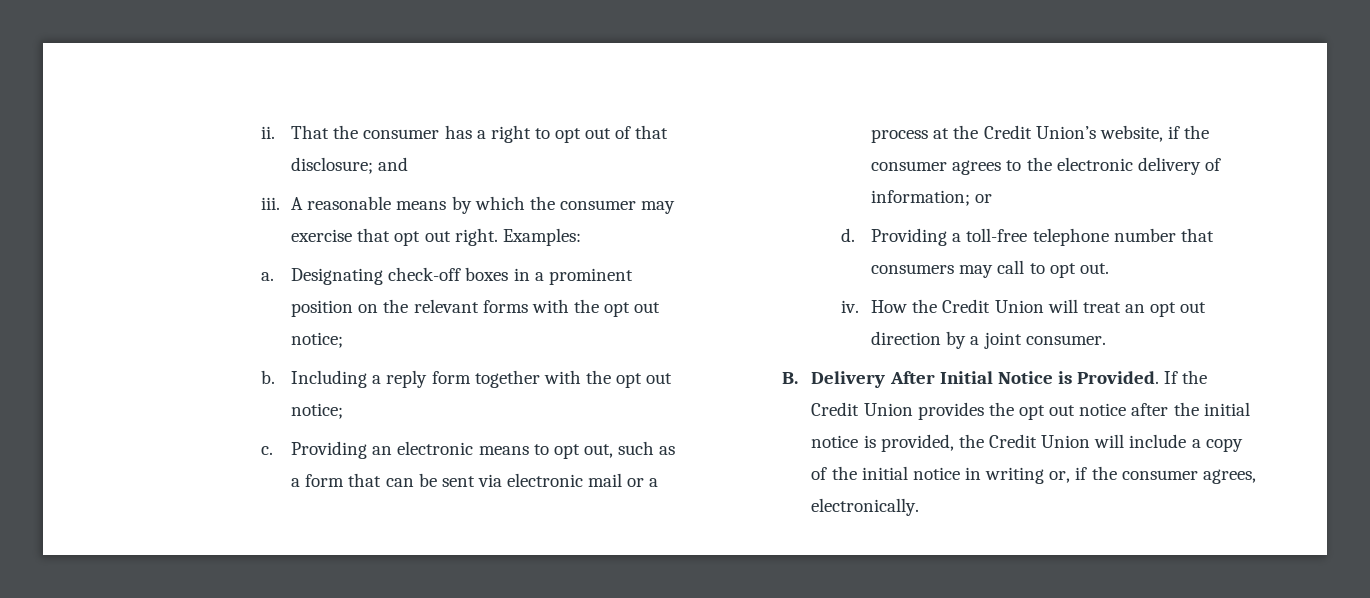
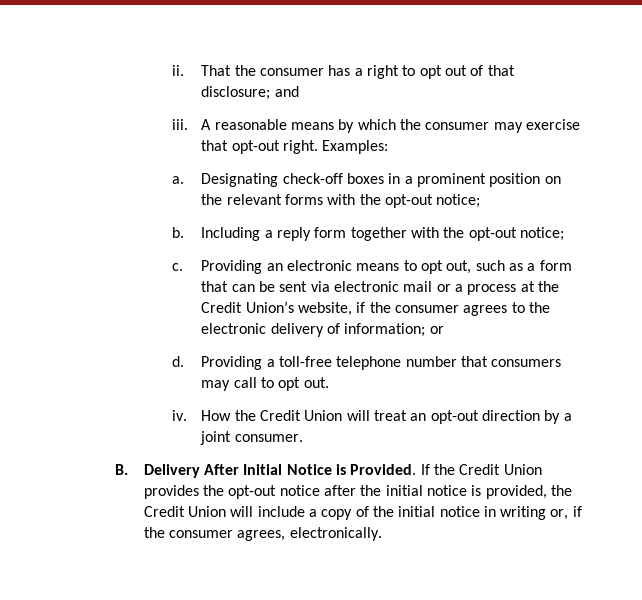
[394,231,451,246] opt out -> [231,140,280,154] opt-out
[604,302,661,317] opt out -> [384,194,433,208] opt-out
[616,373,673,388] opt out -> [468,227,517,241] opt-out
[1150,302,1207,317] opt out -> [430,410,479,424] opt-out
[1018,405,1076,420] opt out -> [228,485,277,499] opt-out

